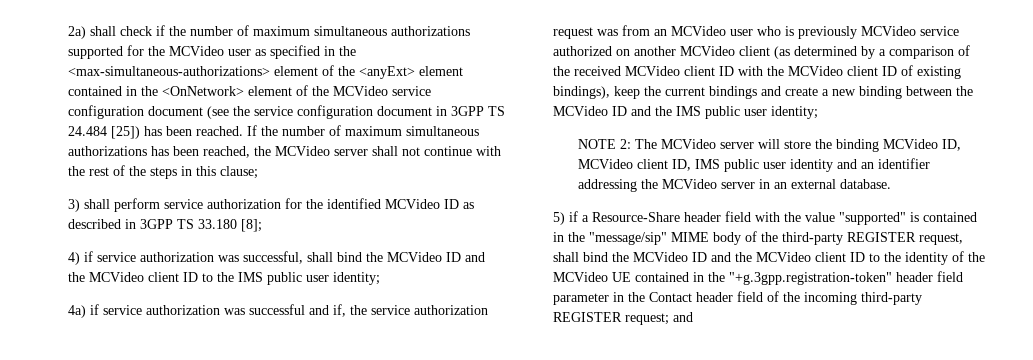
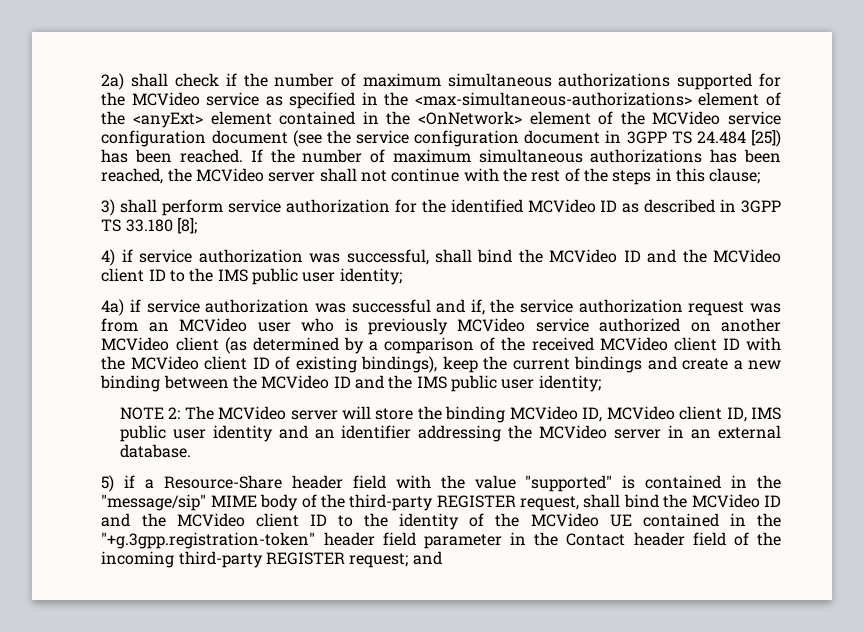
[227,49,251,56] user -> [206,92,260,106] service

